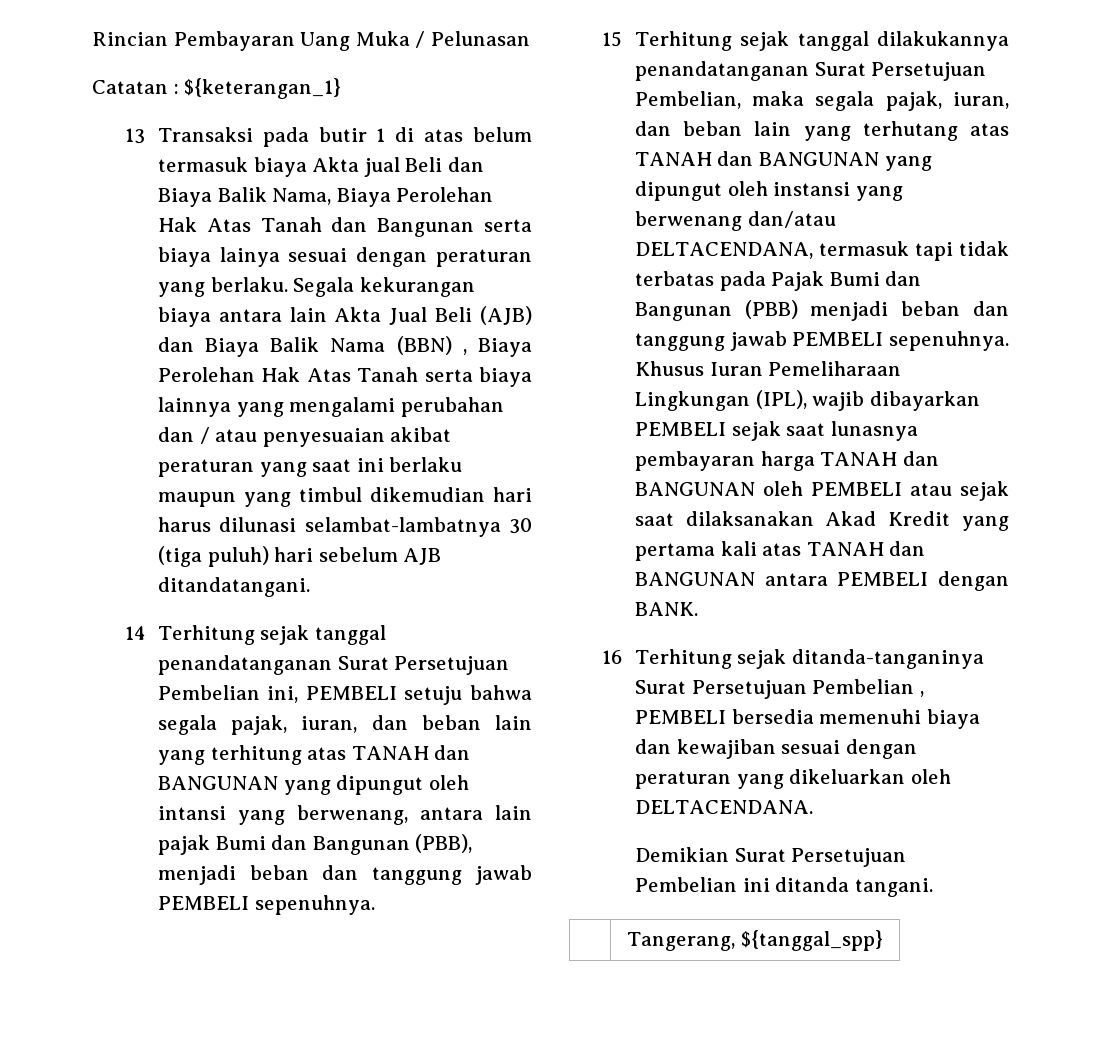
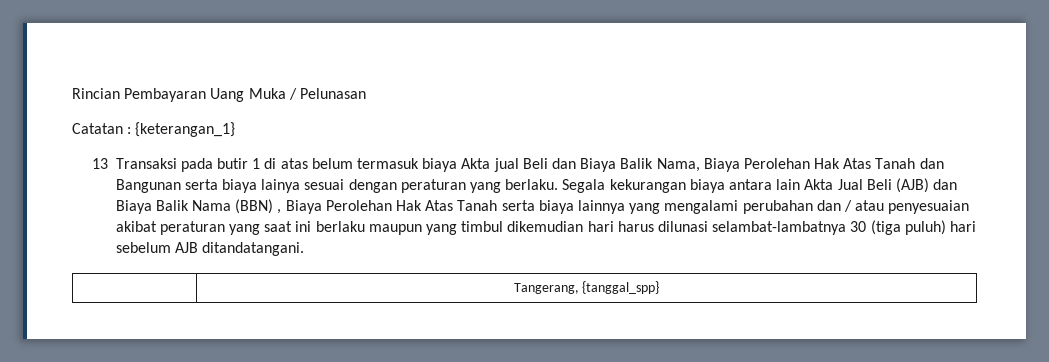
[184,78,342,99] ${keterangan_1} -> [135,122,236,137] {keterangan_1}
[124,625,387,645] [157,655,510,675] [157,685,532,705] [157,715,532,735] [157,745,471,765] [157,775,469,795] [157,805,532,825] [157,834,473,855] [157,865,532,885] [157,895,375,915] [601,31,1009,51] [634,61,987,81] [634,91,1009,111] [634,121,1009,141] [634,151,932,171] [634,181,903,201] [634,211,836,231] [634,241,1009,261] [634,271,922,291] [634,300,1009,321] [634,331,1009,351] [634,361,902,376] [634,390,980,411] [634,421,918,441] [634,451,939,471] [634,481,1009,501] [634,511,1009,531] [634,541,926,561] [634,571,1009,591] [634,602,698,616] [601,649,985,669] [634,679,924,699] [634,709,980,729] [634,739,917,759] [634,769,951,789] [634,800,813,814] [634,847,907,867] [634,877,933,897] // 14 Terhitung sejak tanggal penandatanganan Surat Persetujuan Pembelian ini, PEMBELI setuju bahwa segala pajak, iuran, dan beban lain yang terhitung atas TANAH dan BANGUNAN yang dipungut oleh intansi yang berwenang, antara lain pajak Bumi dan Bangunan (PBB), menjadi beban dan tanggung jawab PEMBELI sepenuhnya. // 15 Terhitung sejak tanggal dilakukannya penandatanganan Surat Persetujuan Pembelian, maka segala pajak, iuran, dan beban lain yang terhutang atas TANAH dan BANGUNAN yang dipungut oleh instansi yang berwenang dan/atau DELTACENDANA, termasuk tapi tidak terbatas pada Pajak Bumi dan Bangunan (PBB) menjadi beban dan tanggung jawab PEMBELI sepenuhnya. Khusus Iuran Pemeliharaan Lingkungan (IPL), wajib dibayarkan PEMBELI sejak saat lunasnya pembayaran harga TANAH dan BANGUNAN oleh PEMBELI atau sejak saat dilaksanakan Akad Kredit yang pertama kali atas TANAH dan BANGUNAN antara PEMBELI dengan BANK. // 16 Terhitung sejak ditanda-tanganinya Surat Persetujuan Pembelian , PEMBELI bersedia memenuhi biaya dan kewajiban sesuai dengan peraturan yang dikeluarkan oleh DELTACENDANA. // Demikian Surat Persetujuan Pembelian ini ditanda tangani. -> (305, 249) none
[740,930,883,951] ${tanggal_spp} -> [582,281,660,294] {tanggal_spp}

